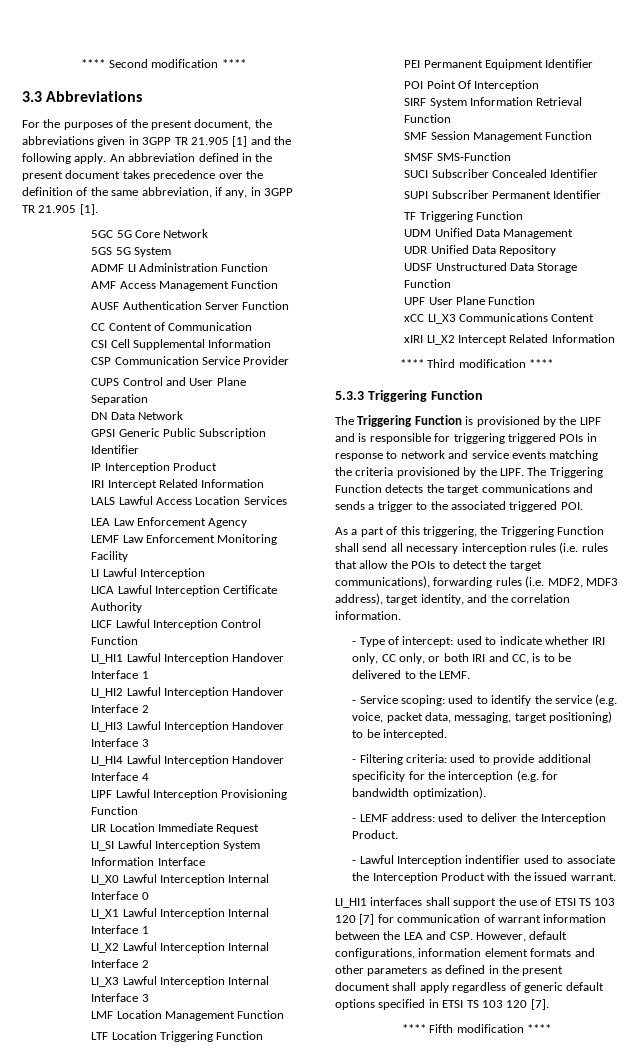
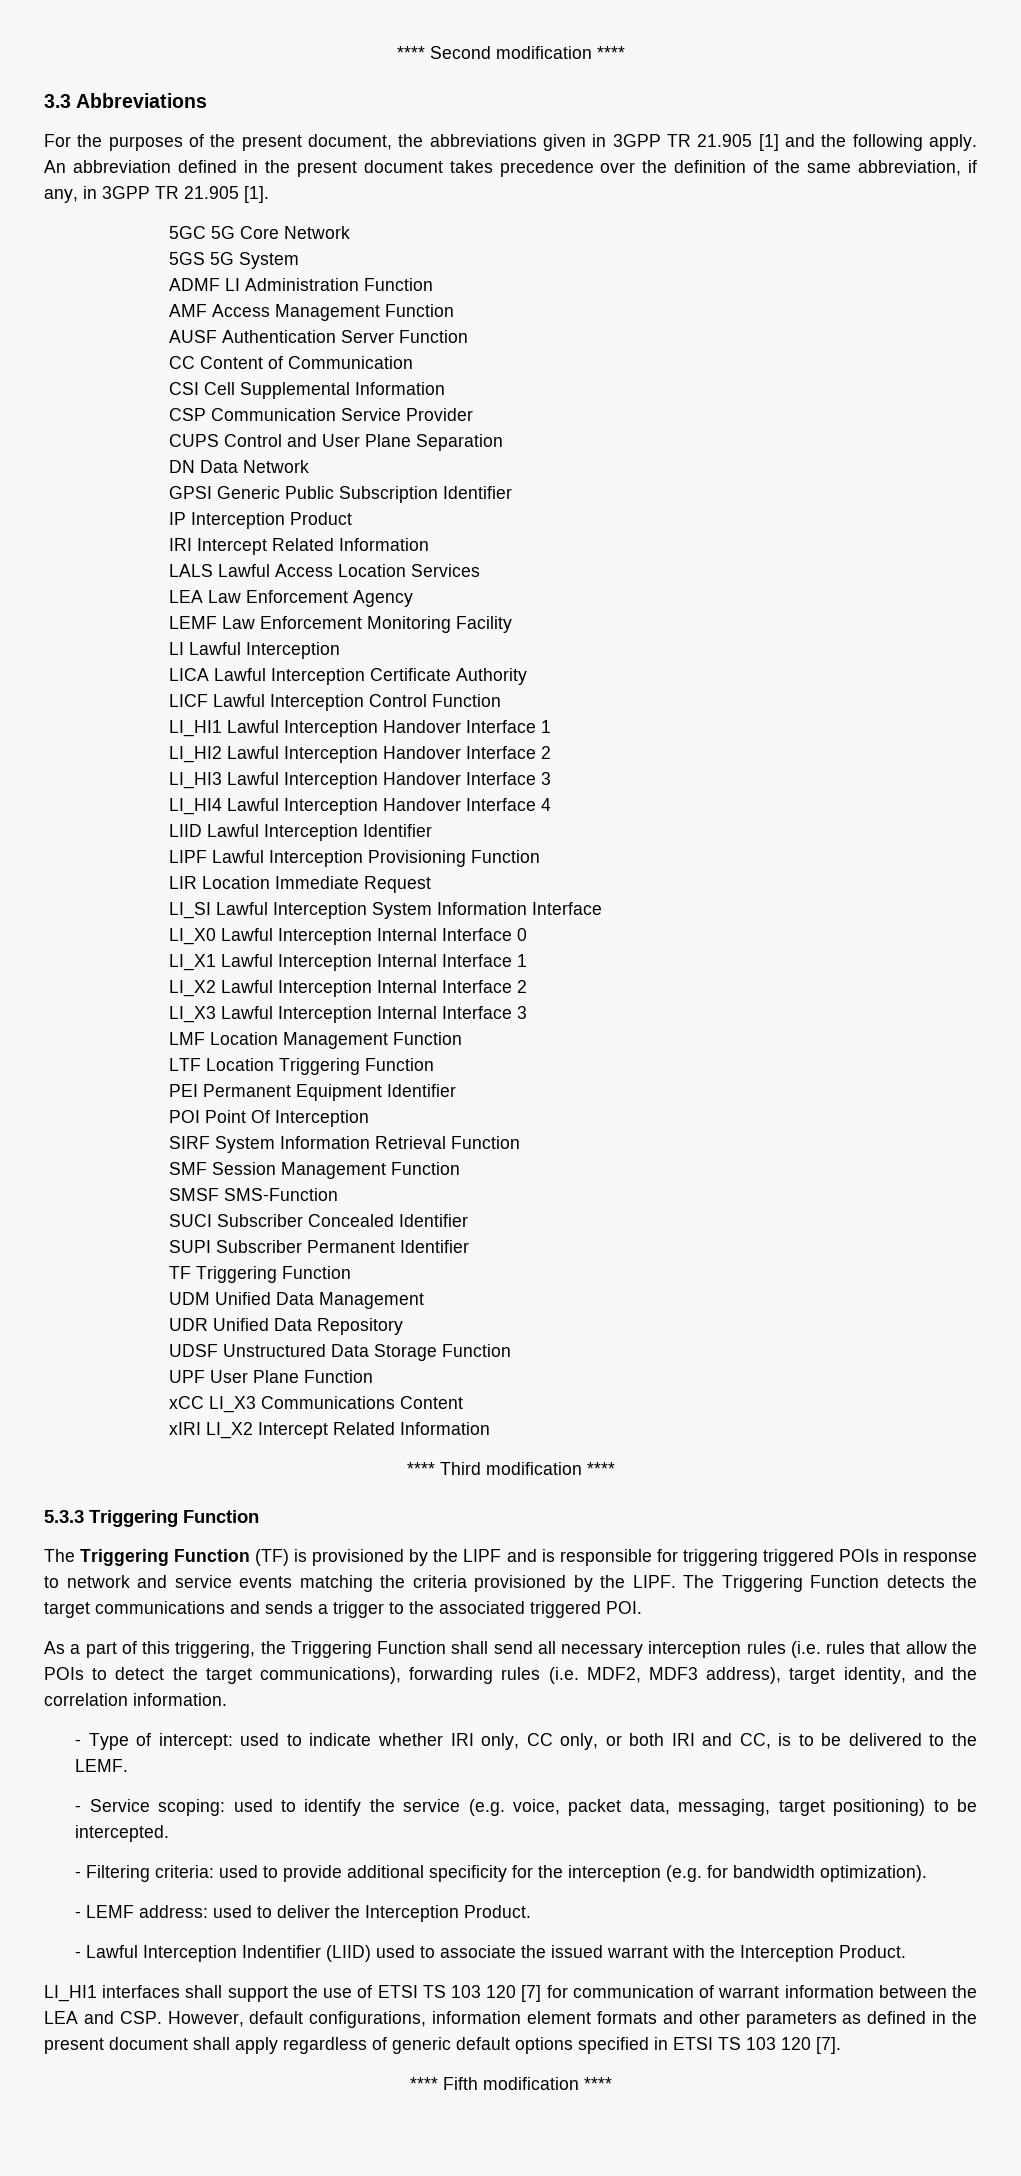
(149, 777) none -> [169,824,433,841] // LIID Lawful Interception Identifier
(462, 420) none -> [255,1549,290,1566] (TF)
[465,855,521,864] indentifier -> [242,1945,372,1962] Indentifier (LIID)
[372,872,616,883] Interception Product with the issued warrant. -> [551,1945,907,1962] issued warrant with the Interception Product.

